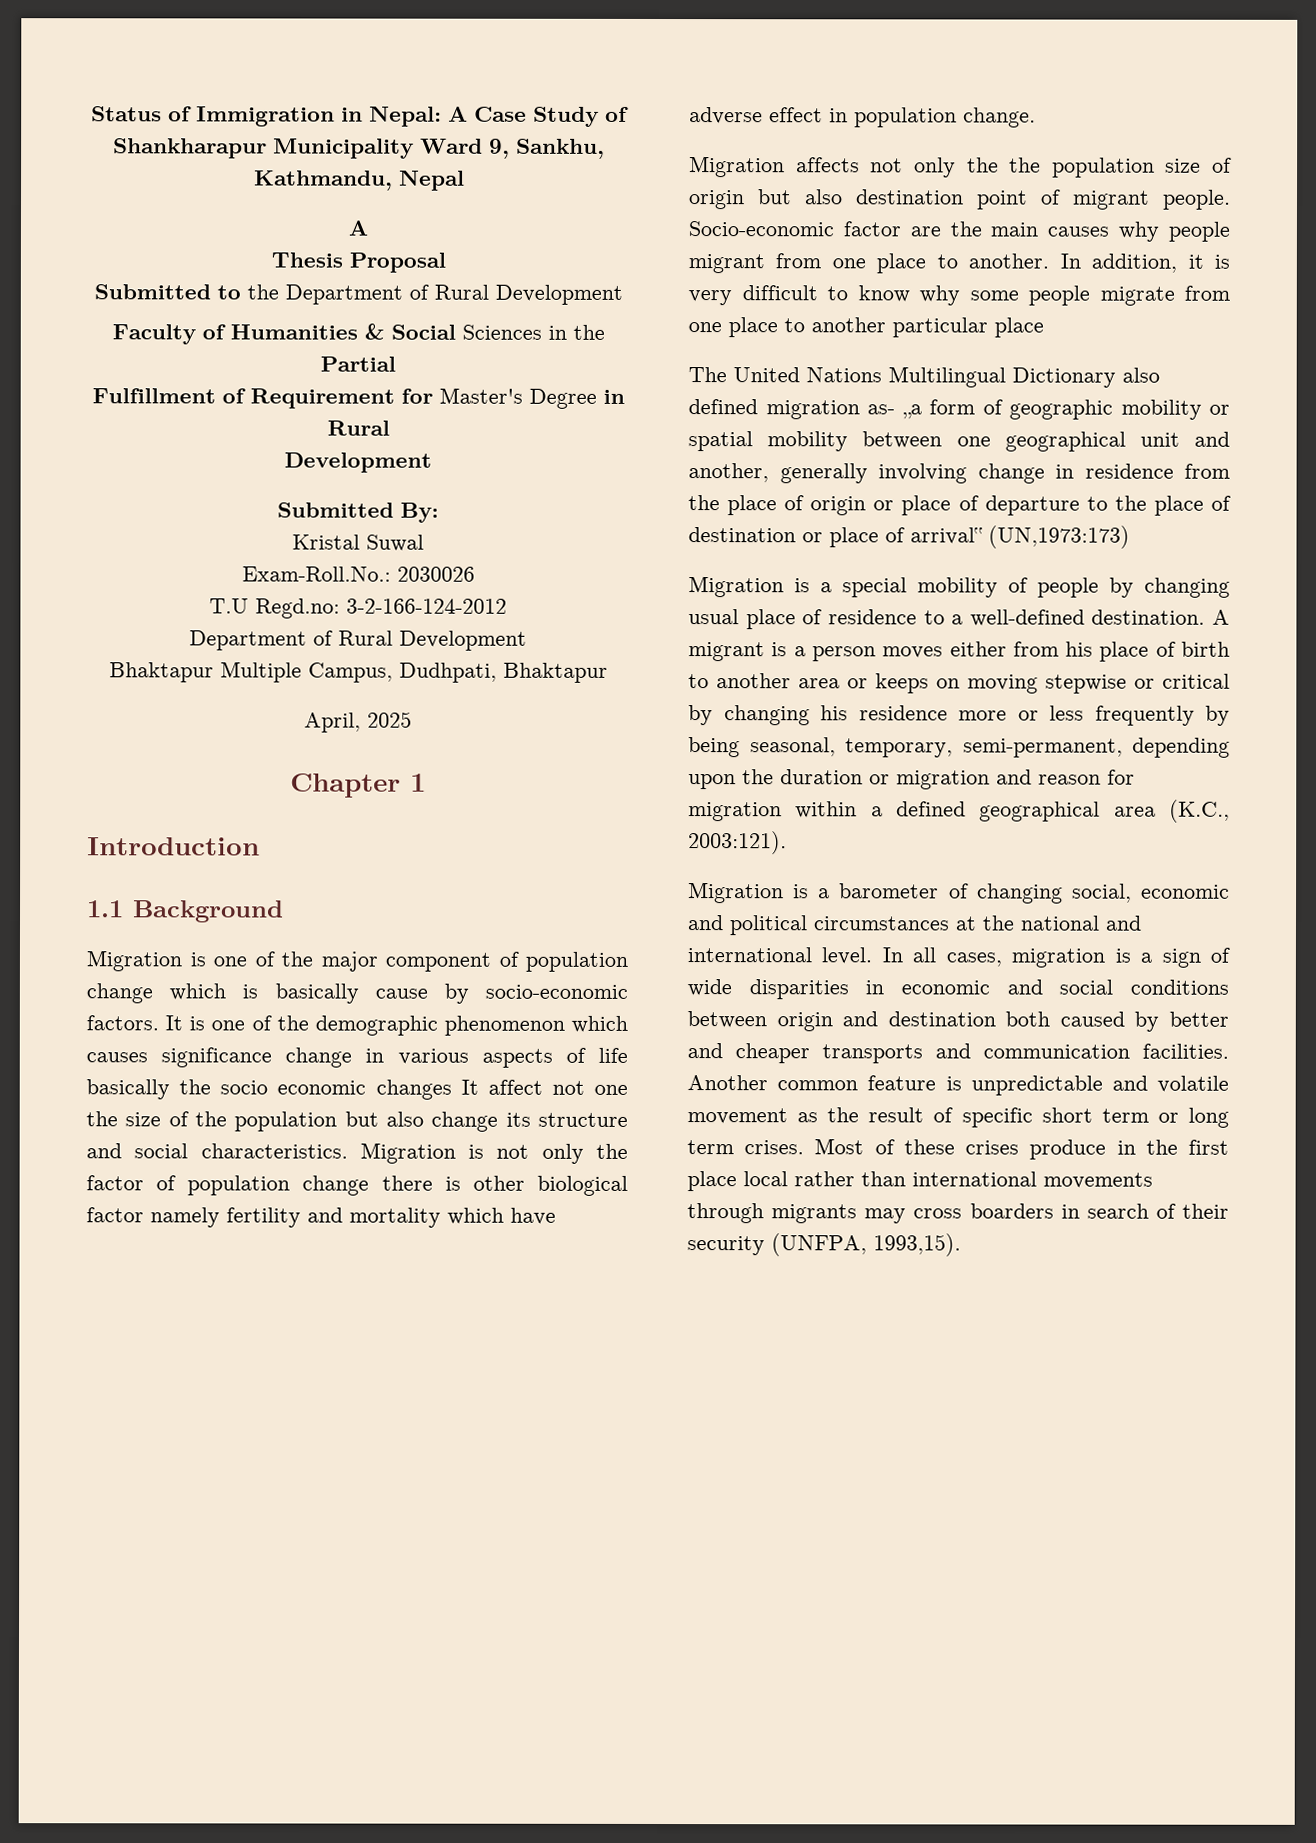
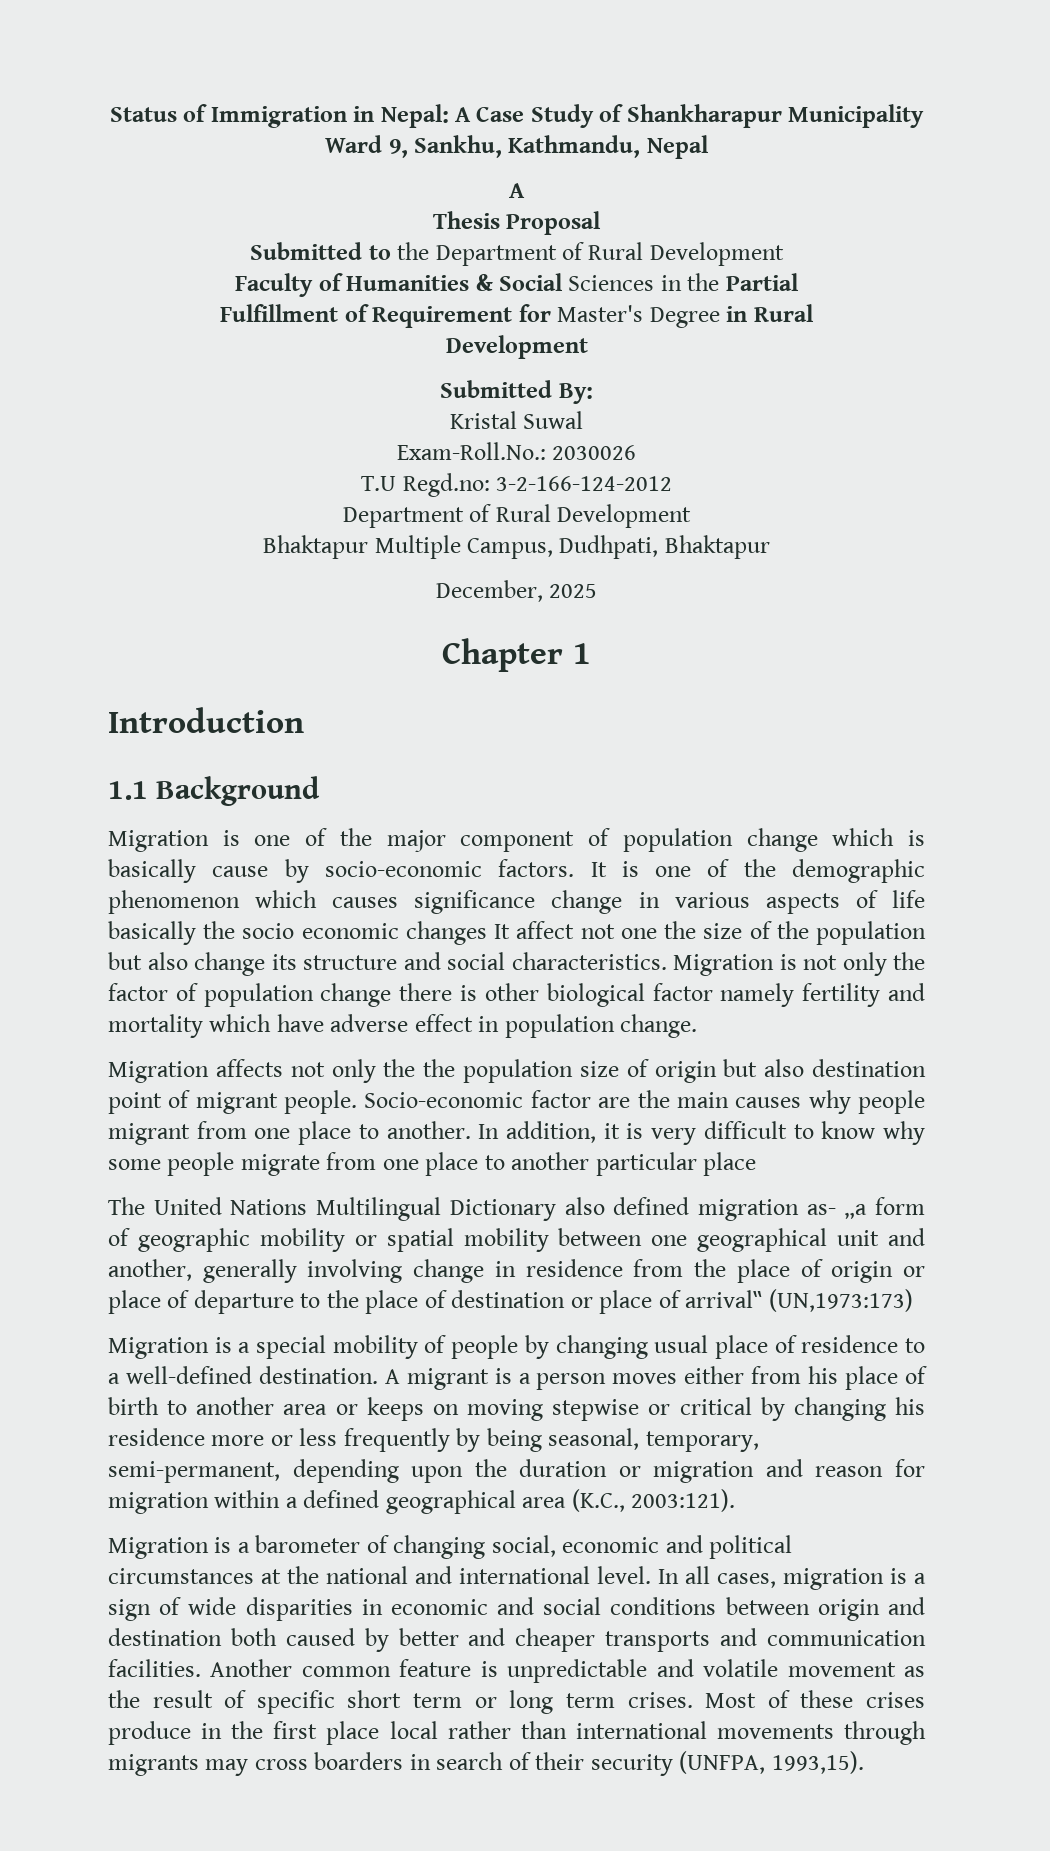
[304,712,361,733] April, -> [435,580,543,602] December,

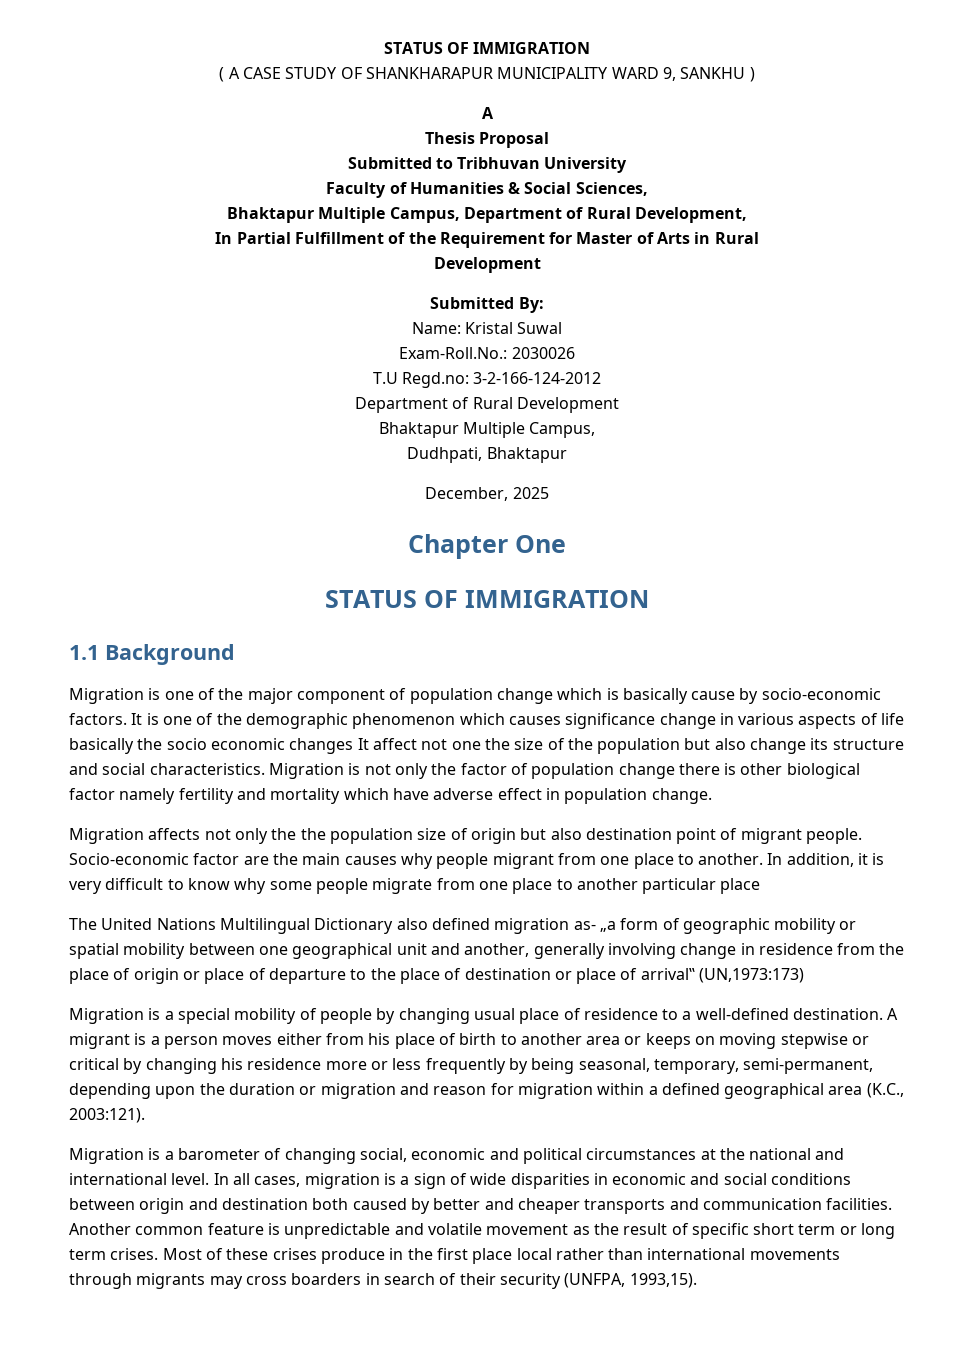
[109,104,925,128] [325,135,709,159] Status of Immigration in Nepal: A Case Study of Shankharapur Municipality Ward 9, Sankhu, Kathmandu, Nepal -> [383,42,591,54] [219,67,755,82] STATUS OF IMMIGRATION // ( A CASE STUDY OF SHANKHARAPUR MUNICIPALITY WARD 9, SANKHU )
[397,242,784,266] the Department of Rural Development -> [457,157,628,173] Tribhuvan University
[568,273,720,291] Sciences in the -> [575,182,648,196] [227,207,747,223] [215,232,233,244] Sciences, // Bhaktapur Multiple Campus, Department of Rural Development, // In
(799, 282) // -> (291, 238) none
(369, 313) none -> [408,232,436,244] the
[557,305,720,328] Master's Degree -> [576,232,691,244] Master of Arts
(593, 393) none -> [411,322,461,334] Name:
(553, 548) none -> (596, 430) //
[572,643,591,664] [108,707,304,733] 1 // Introduction -> [515,535,566,553] [325,590,649,608] One // STATUS OF IMMIGRATION

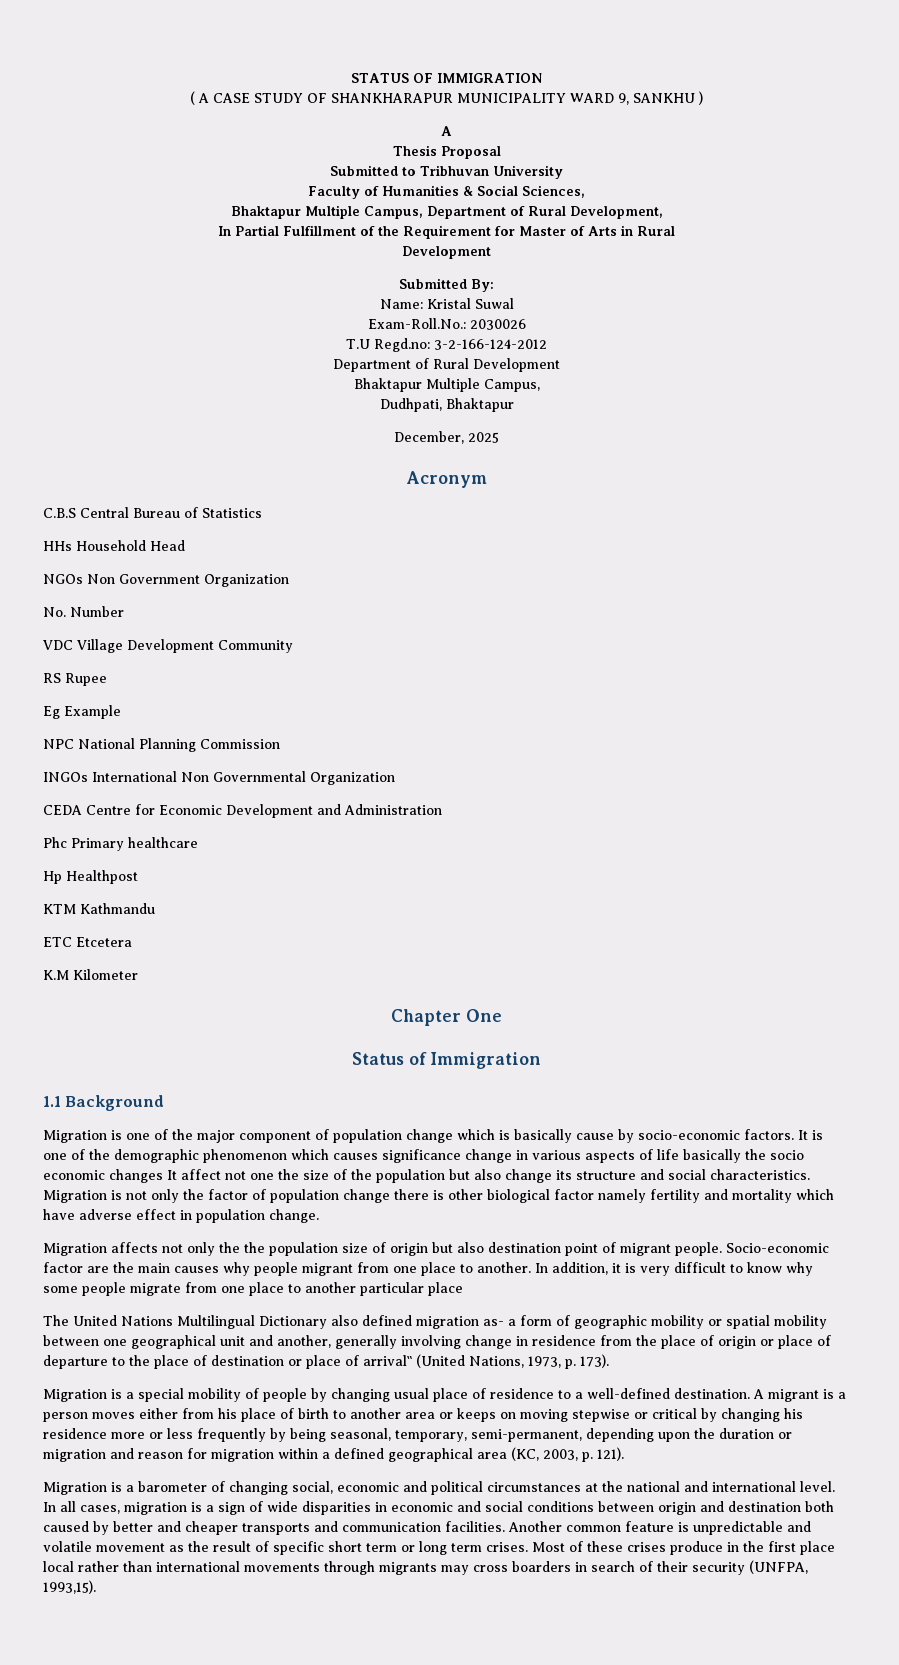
(549, 493) none -> [405,471,487,488] [43,507,262,518] [43,540,185,551] [43,574,289,587] [43,606,124,617] [43,639,293,653] [43,673,107,686] [43,705,121,719] [43,738,280,752] [43,771,395,785] [43,804,442,818] [43,837,198,851] [43,870,138,884] [43,903,155,914] [43,937,132,947] [43,969,138,980] // Acronym // C.B.S Central Bureau of Statistics // HHs Household Head // NGOs Non Government Organization // No. Number // VDC Village Development Community // RS Rupee // Eg Example // NPC National Planning Commission // INGOs International Non Governmental Organization // CEDA Centre for Economic Development and Administration // Phc Primary healthcare // Hp Healthpost // KTM Kathmandu // ETC Etcetera // K.M Kilometer
[325,590,649,608] STATUS OF IMMIGRATION -> [351,1052,542,1069] Status of Immigration
[599,921,616,932] „a -> [508,1319,516,1326] a
[699,968,805,983] (UN,1973:173) -> [416,1354,609,1369] (United Nations, 1973, p. 173).
[866,1083,904,1098] [69,1108,145,1123] (K.C., 2003:121). -> [511,1447,624,1462] (KC, 2003, p. 121).

